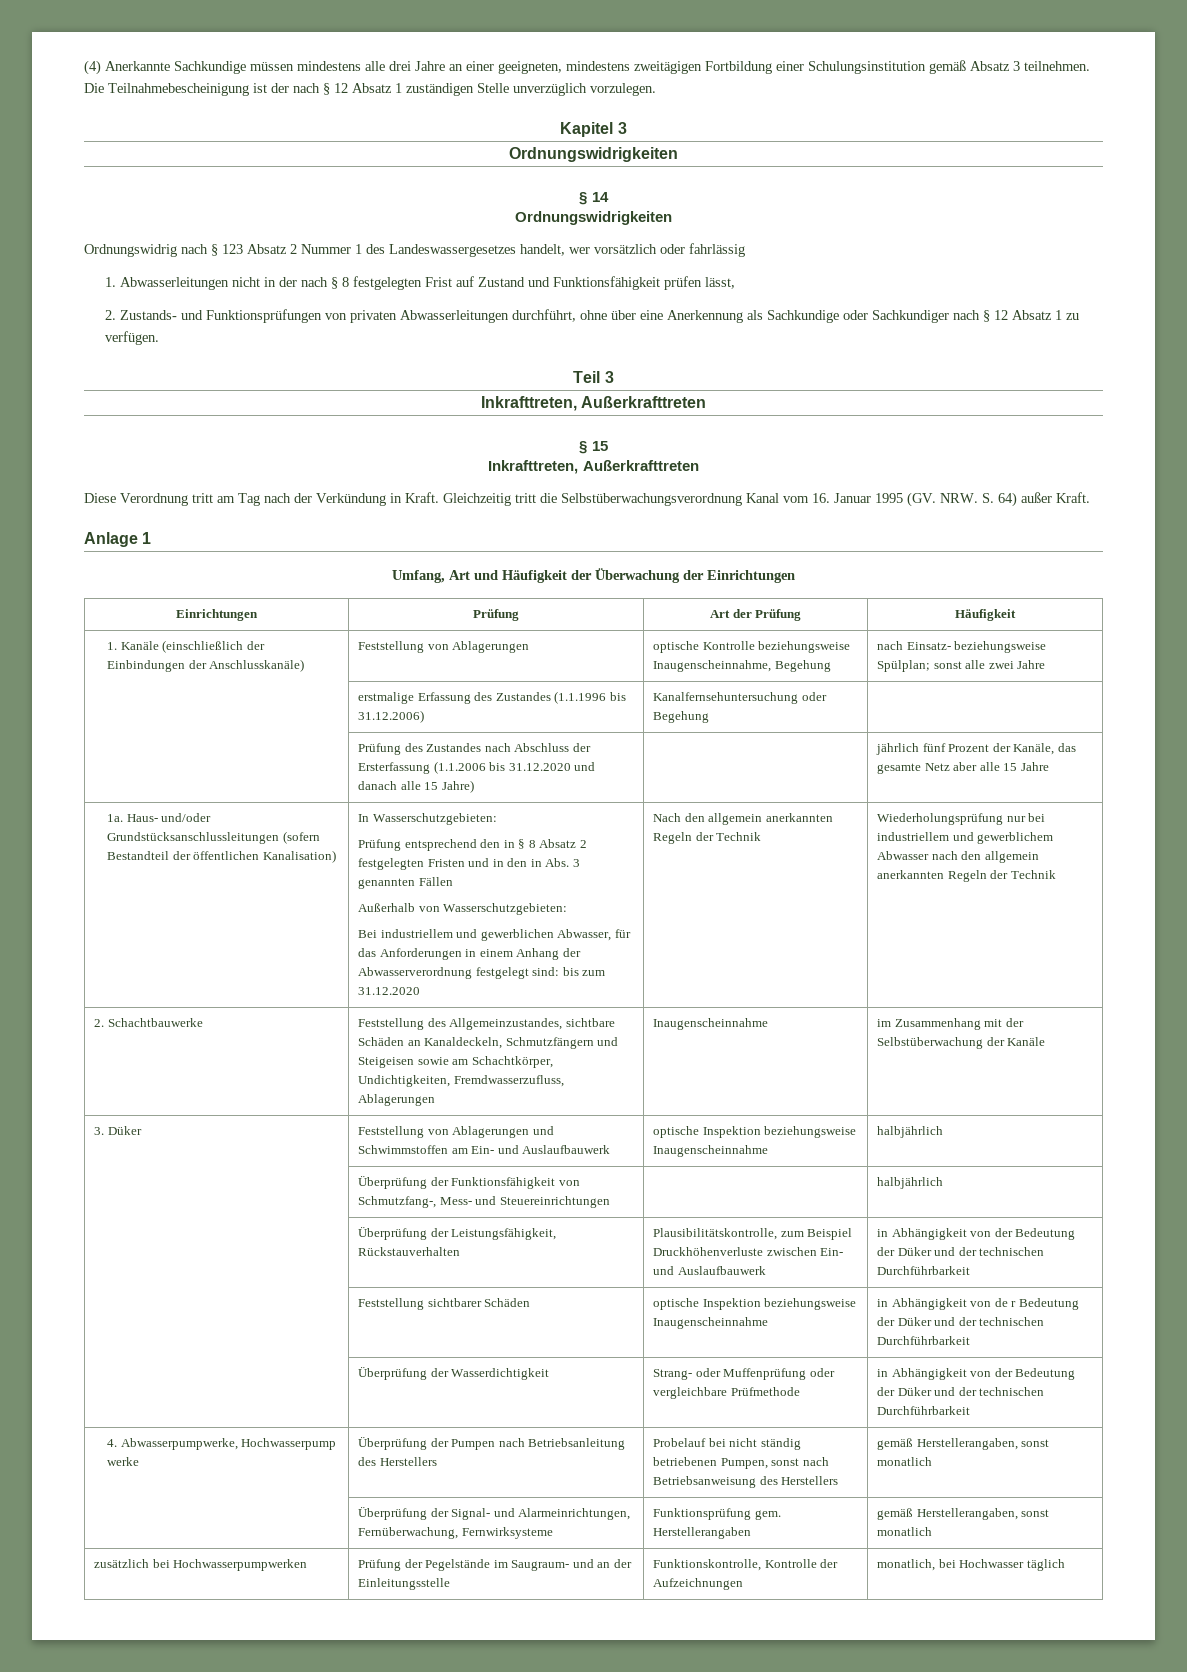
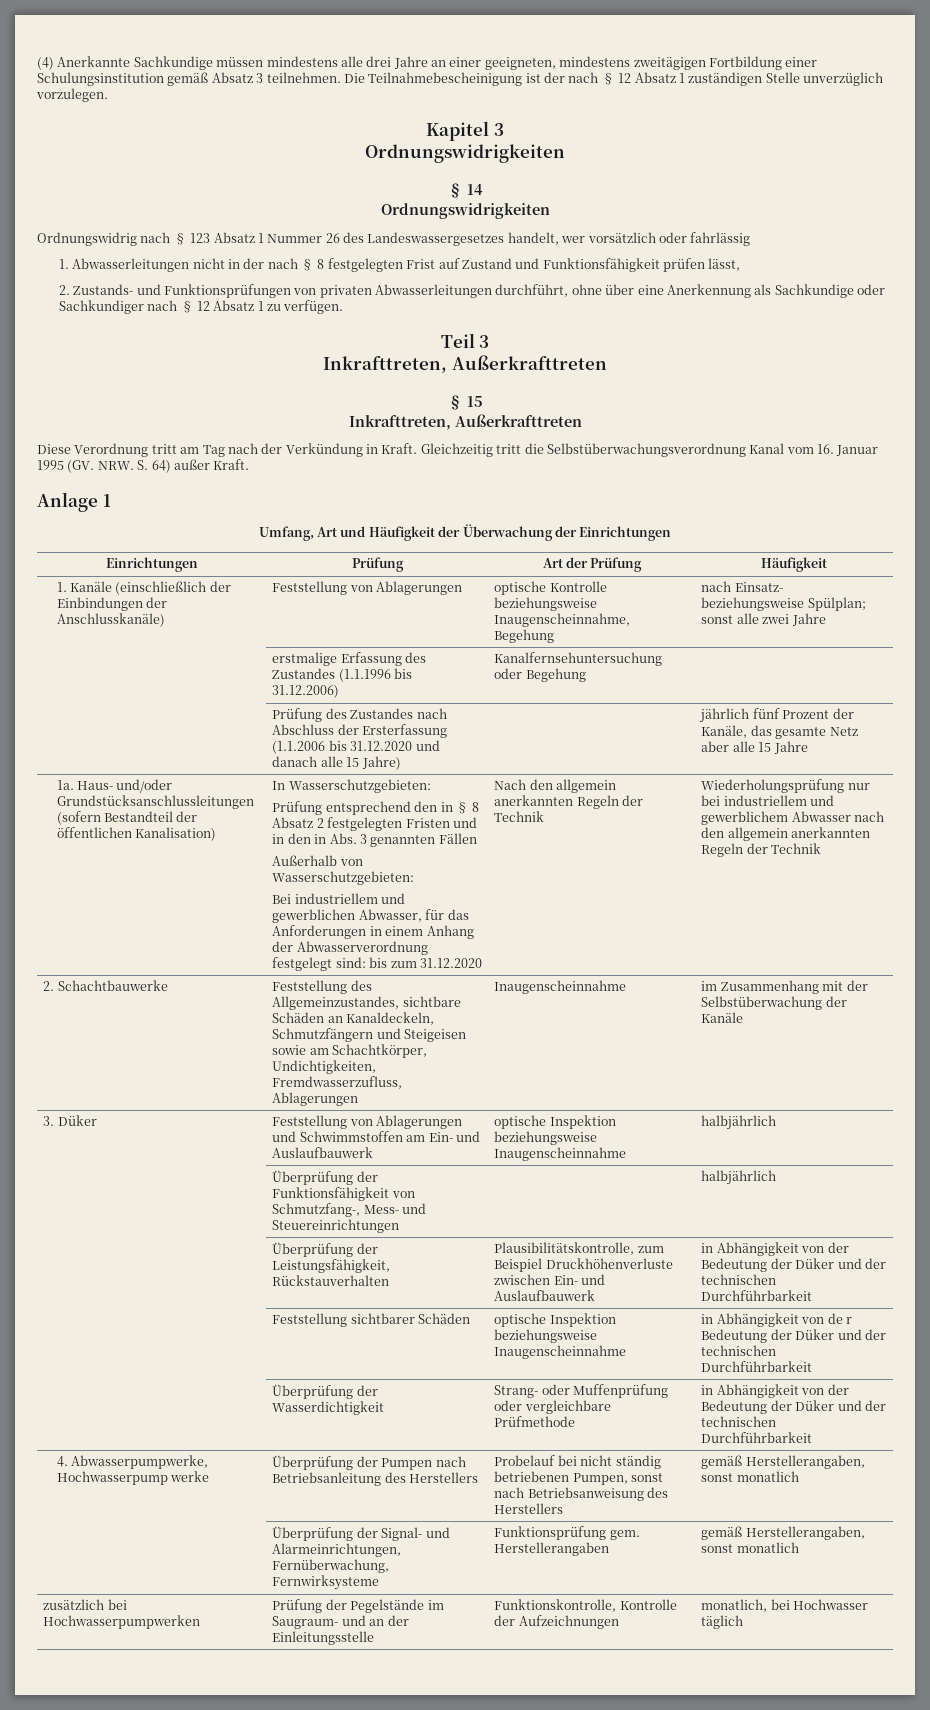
[290,244,362,254] 2 Nummer 1 -> [257,233,340,243] 1 Nummer 26

